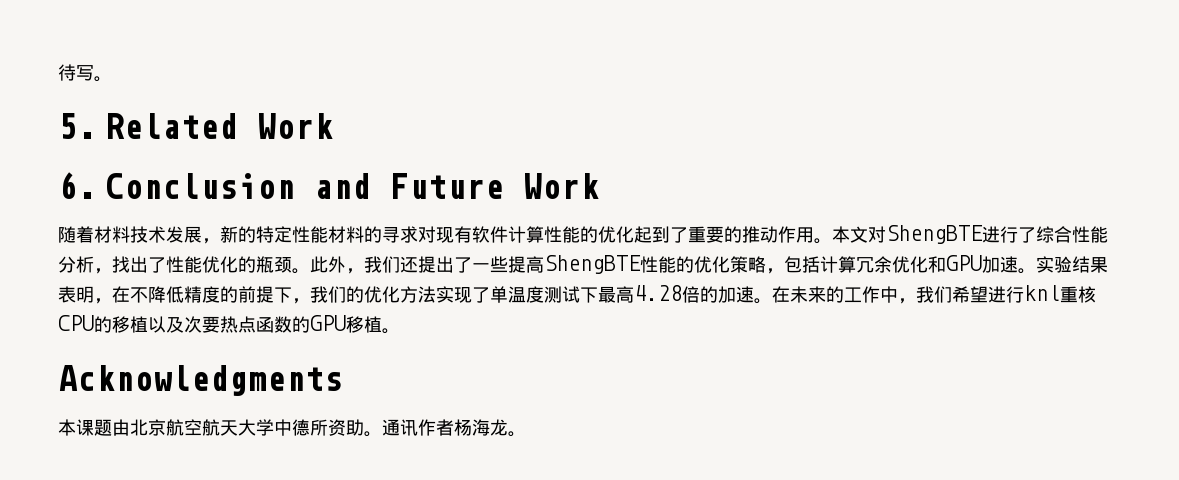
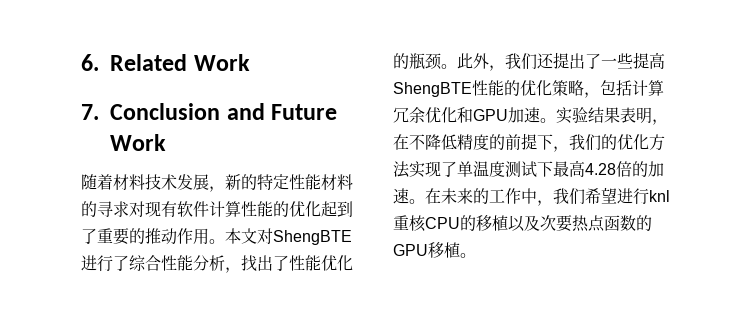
[58,64,112,82] [58,113,96,139] 待写。 // 5. -> [81,54,99,71] 6.
[58,172,96,199] 6. -> [81,104,99,120] 7.
[58,365,343,396] [58,419,526,437] // Acknowledgments // 本课题由北京航空航天大学中德所资助。通讯作者杨海龙。 -> (476, 255) none

